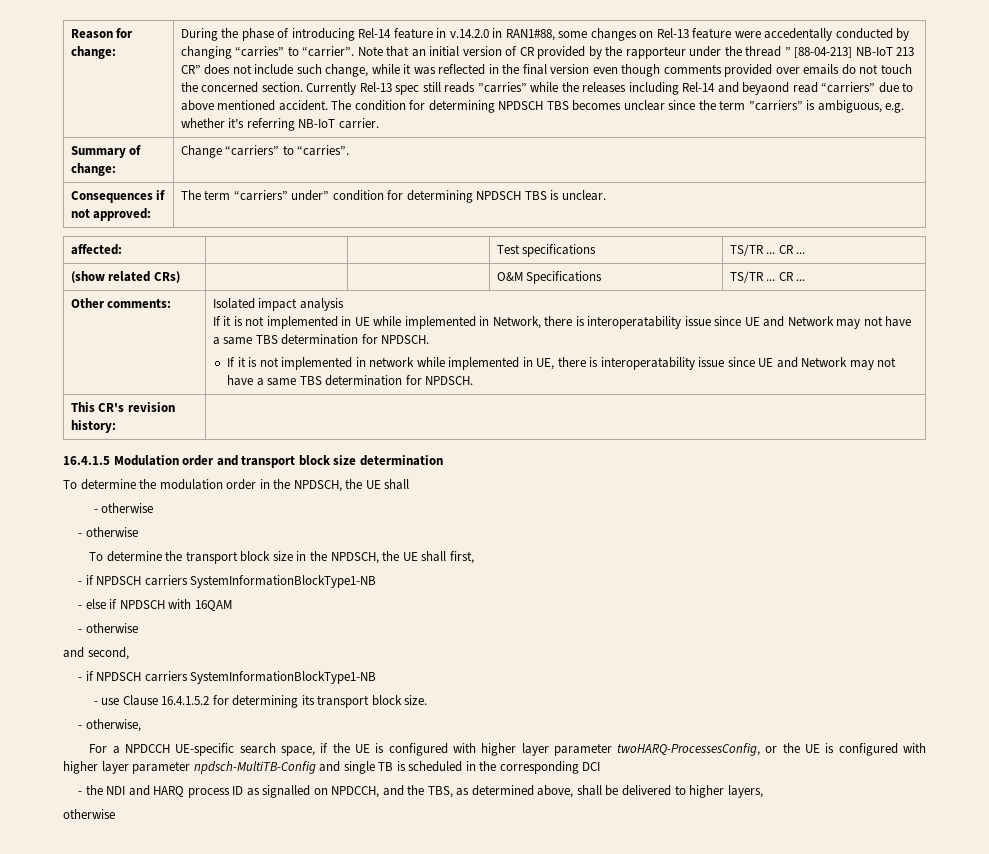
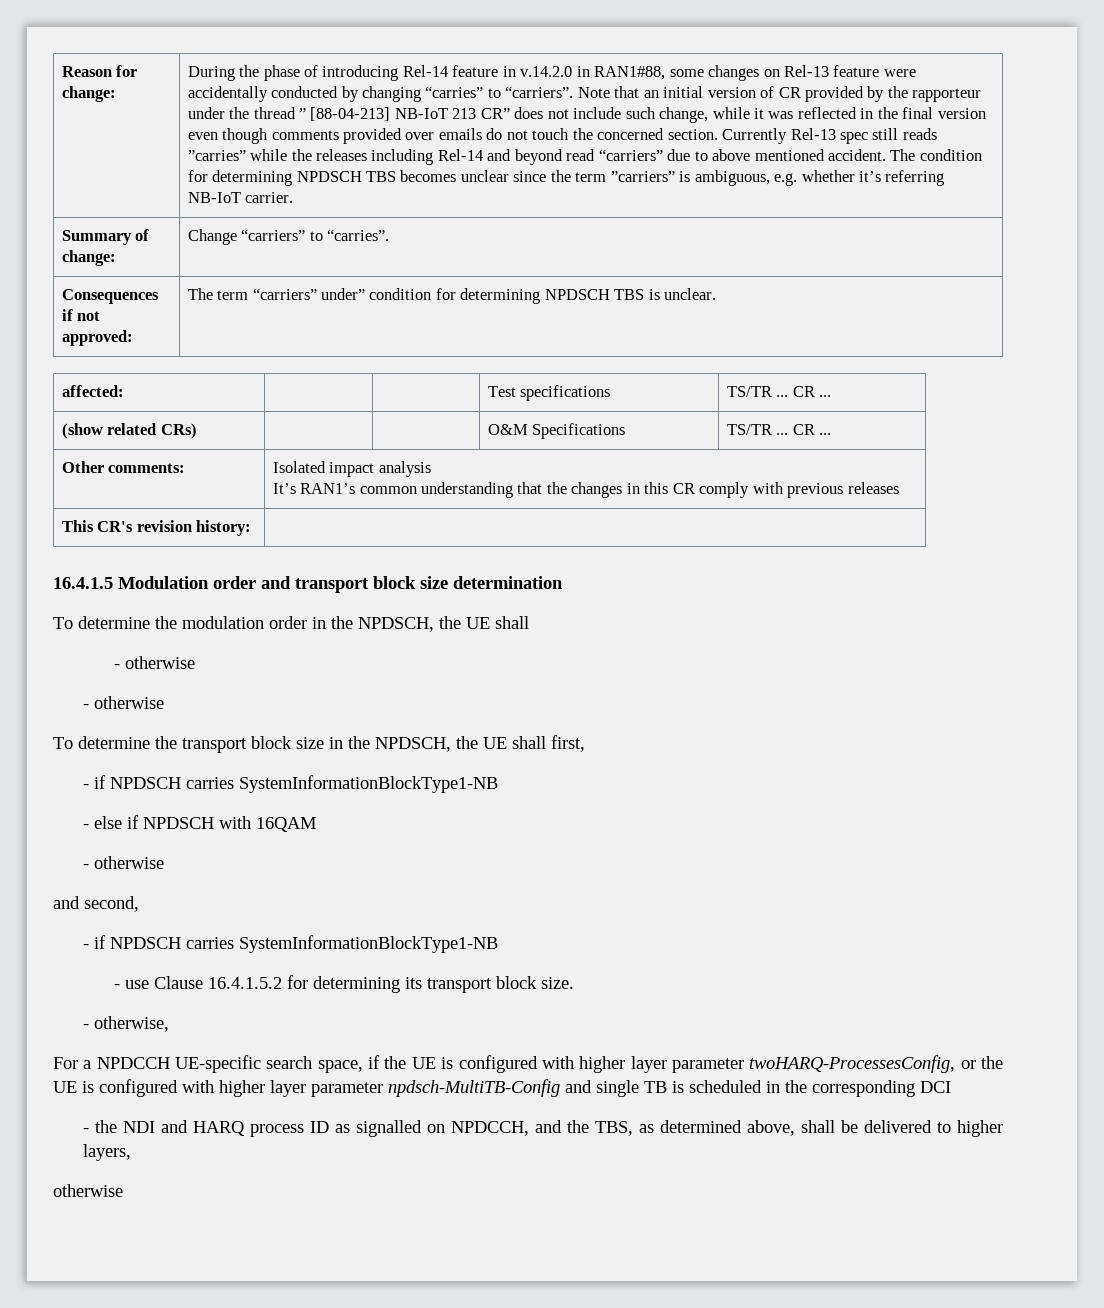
[764,28,833,41] accedentally -> [187,86,268,102] accidentally
[302,46,355,57] “carrier”. -> [505,86,574,98] “carriers”.
[742,82,790,95] beyaond -> [514,149,563,165] beyond
[212,316,912,329] [212,334,430,345] [227,357,897,370] [227,375,474,386] If it is not implemented in UE while implemented in Network, there is interoperatability issue since UE and Network may not have a same TBS determination for NPDSCH. // If it is not implemented in network while implemented in UE, there is interoperatability issue since UE and Network may not have a same TBS determination for NPDSCH. -> [272,482,899,498] It’s RAN1’s common understanding that the changes in this CR comply with previous releases
[144,575,188,586] carriers -> [186,777,235,789] carries
[144,671,188,682] carriers -> [186,937,235,949] carries

